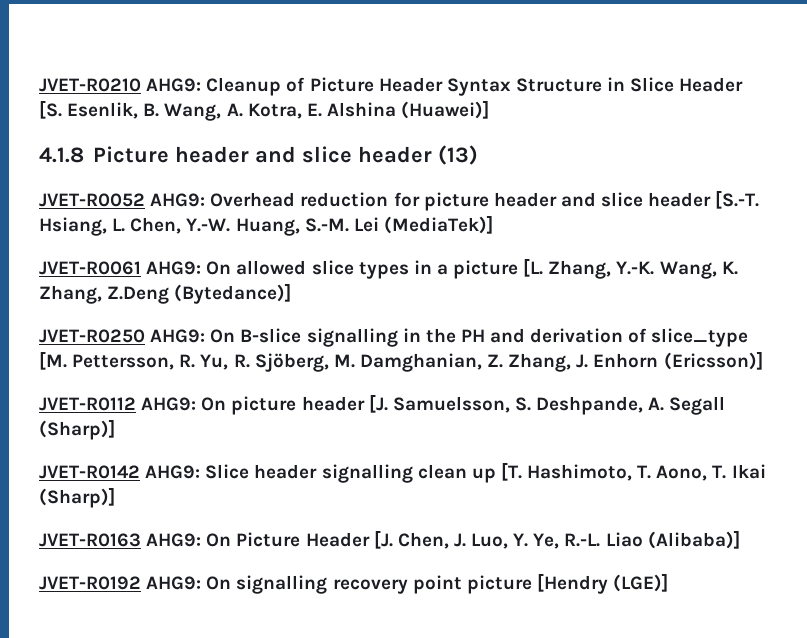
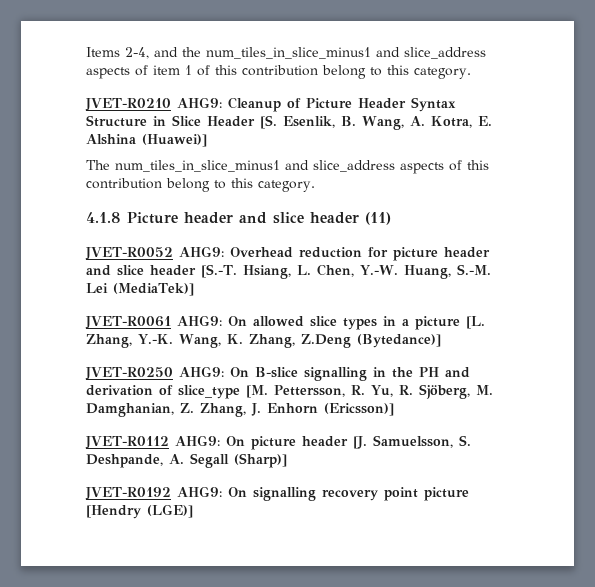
(39, 85) none -> [86,47,486,59] [86,65,471,79] Items 2-4, and the num_tiles_in_slice_minus1 and slice_address aspects of item 1 of this contribution belong to this category. //
(490, 109) none -> [86,160,489,174] [86,178,315,192] // The num_tiles_in_slice_minus1 and slice_address aspects of this contribution belong to this category.
[438,145,479,165] (13) -> [365,212,391,225] (11)
[39,462,766,483] [39,487,115,508] [39,530,740,549] // JVET-R0142 AHG9: Slice header signalling clean up [T. Hashimoto, T. Aono, T. Ikai (Sharp)] // JVET-R0163 AHG9: On Picture Header [J. Chen, J. Luo, Y. Ye, R.-L. Liao (Alibaba)] -> (287, 460) none

